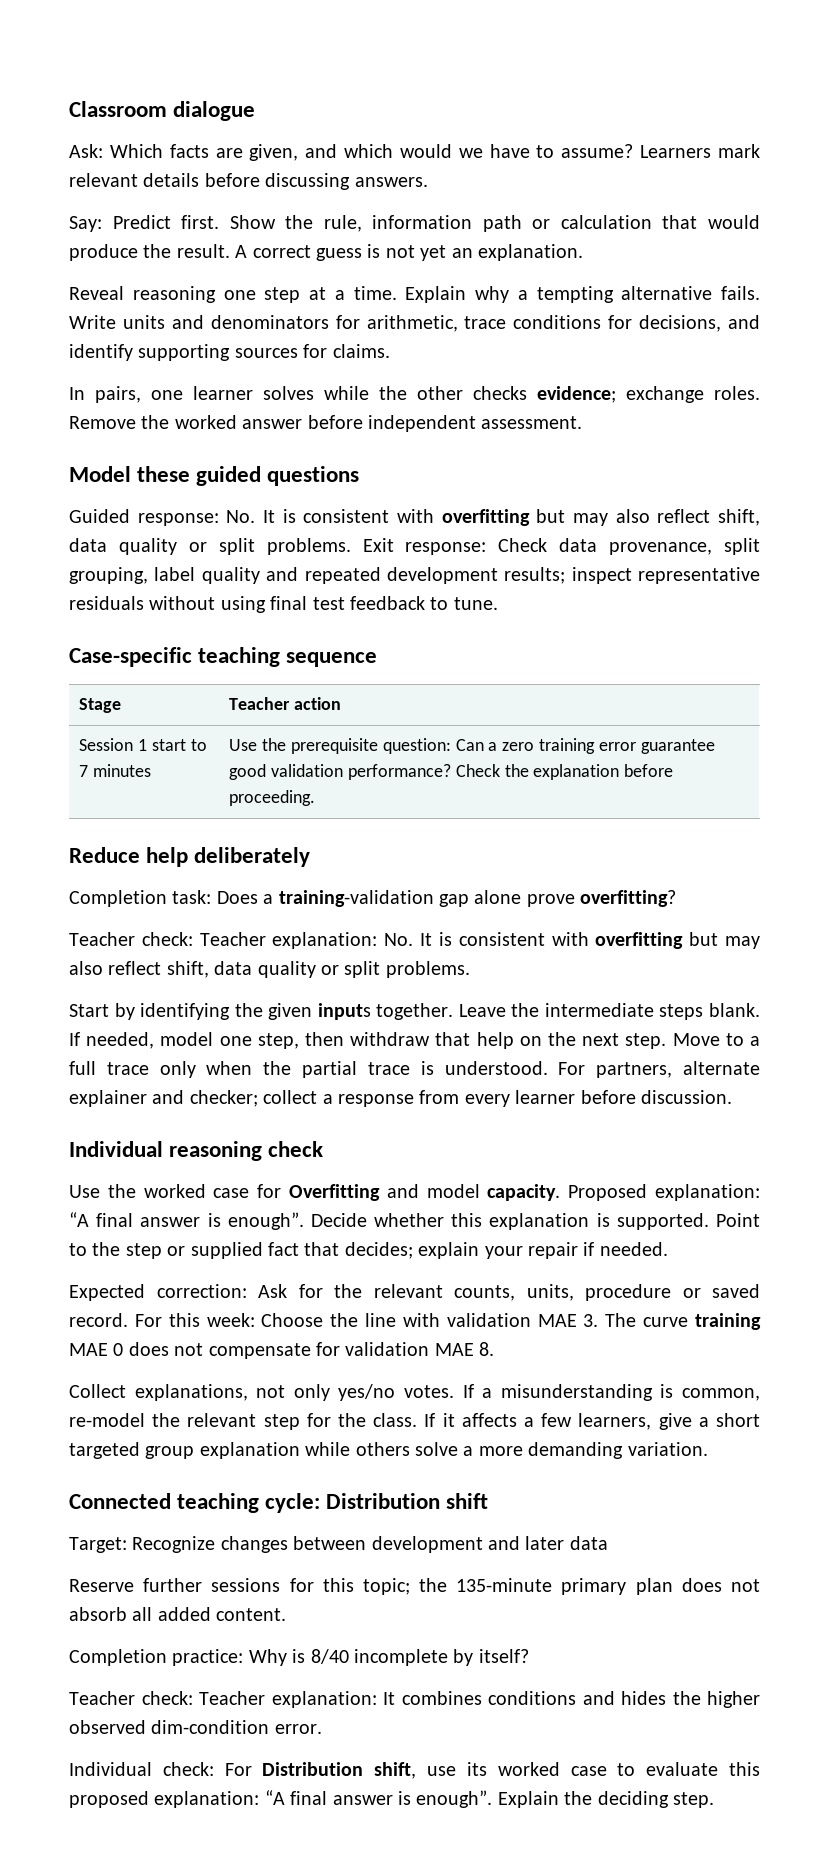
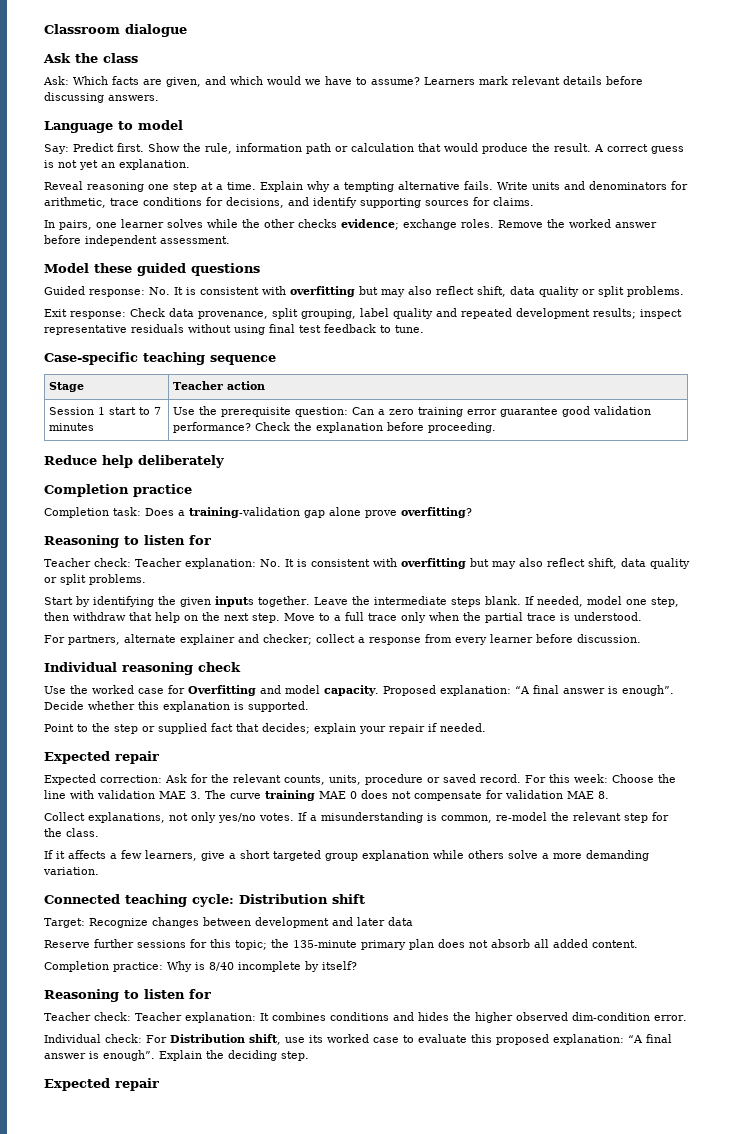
(256, 111) none -> [43,53,138,63] // Ask the class
(428, 182) none -> [44,120,183,133] // Language to model
(351, 546) none -> (684, 291) //
(311, 857) none -> [44,484,192,497] // Completion practice
(677, 898) none -> [44,535,211,548] // Reasoning to listen for
(548, 1068) none -> (642, 616) //
(709, 1221) none -> (309, 706) //
(668, 1249) none -> [44,751,159,764] // Expected repair
(418, 1420) none -> (99, 832) //
(529, 1656) none -> [44,989,211,1002] // Reasoning to listen for
(714, 1800) none -> [44,1078,159,1091] // Expected repair

